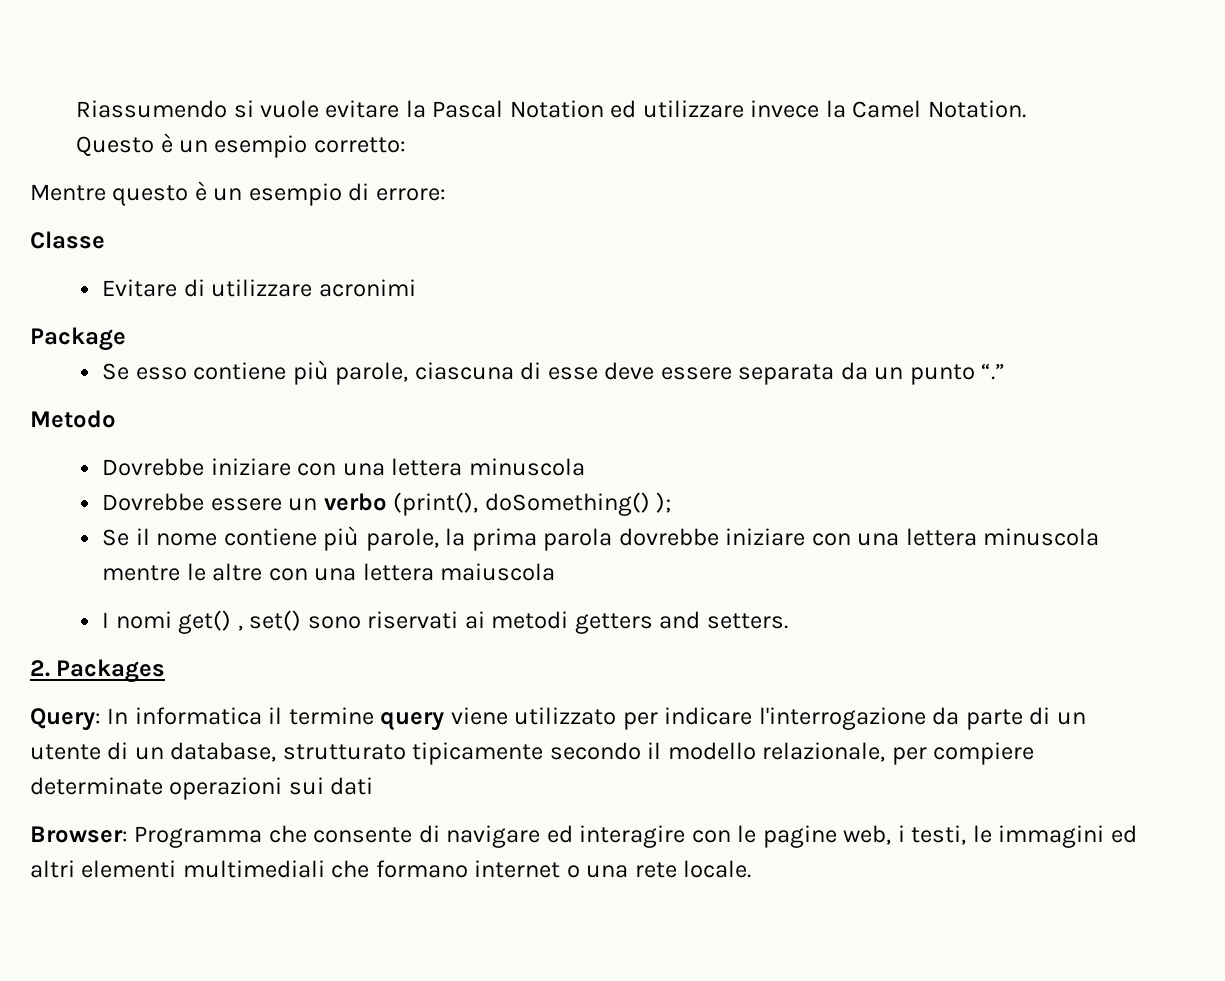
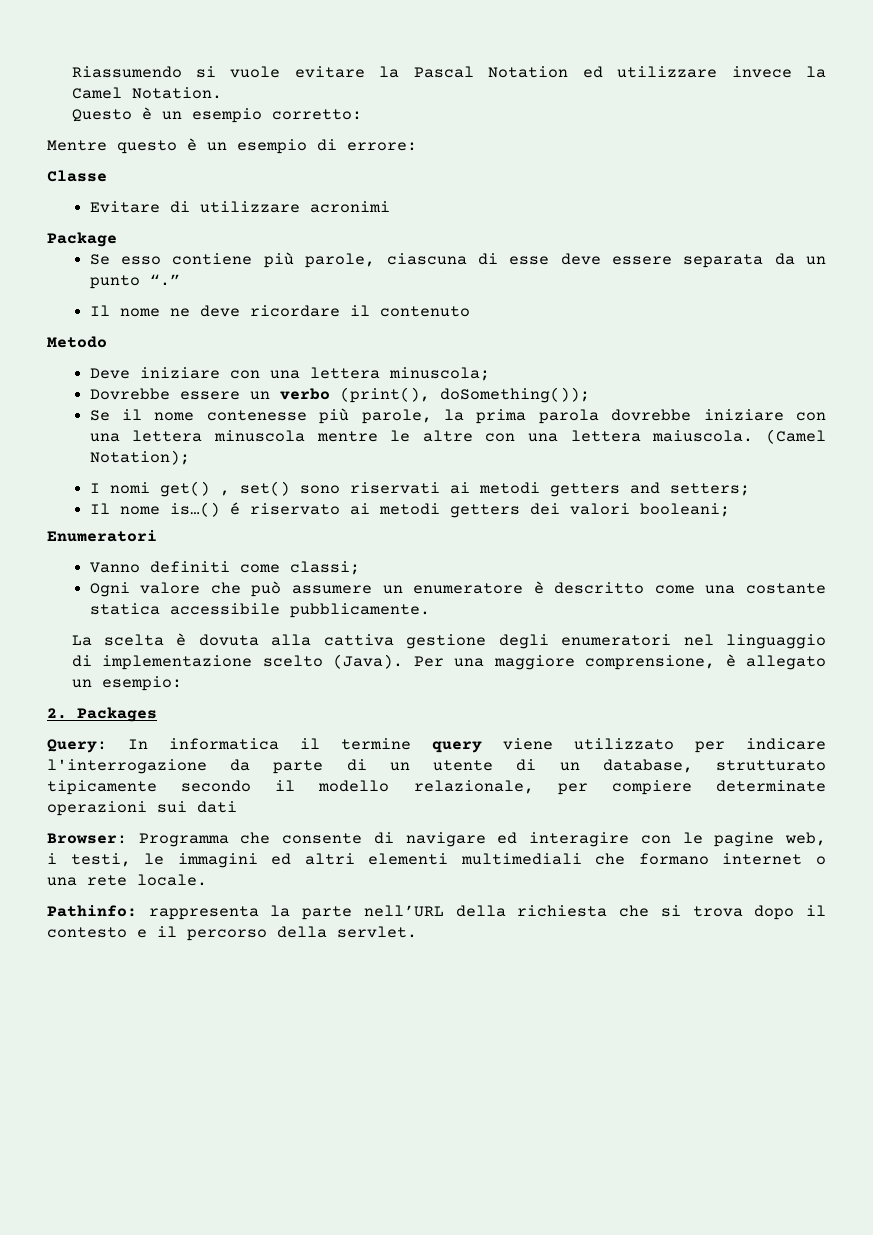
(1006, 371) none -> [89,305,470,317] // Il nome ne deve ricordare il contenuto
[102,458,585,476] Dovrebbe iniziare con una lettera minuscola -> [89,367,490,381] Deve iniziare con una lettera minuscola;
[484,492,672,516] doSomething() ); -> [439,387,590,403] doSomething());
[223,528,317,546] contiene -> [206,410,307,421] contenesse
[440,563,556,581] maiuscola -> [652,429,826,444] [89,450,190,465] maiuscola. (Camel Notation);
[706,613,788,629] setters. -> [669,483,750,496] [89,502,730,518] [47,530,157,542] [89,561,360,575] [89,581,827,597] [89,603,430,618] [71,633,826,649] [71,654,827,670] [71,676,182,691] setters; // Il nome is…() é riservato ai metodi getters dei valori booleani; // Enumeratori // Vanno definiti come classi; // Ogni valore che può assumere un enumeratore è descritto come una costante statica accessibile pubblicamente. // La scelta è dovuta alla cattiva gestione degli enumeratori nel linguaggio di implementazione scelto (Java). Per una maggiore comprensione, è allegato un esempio:
(752, 869) none -> [47,905,827,920] [47,926,417,941] // Pathinfo: rappresenta la parte nell’URL della richiesta che si trova dopo il contesto e il percorso della servlet.

